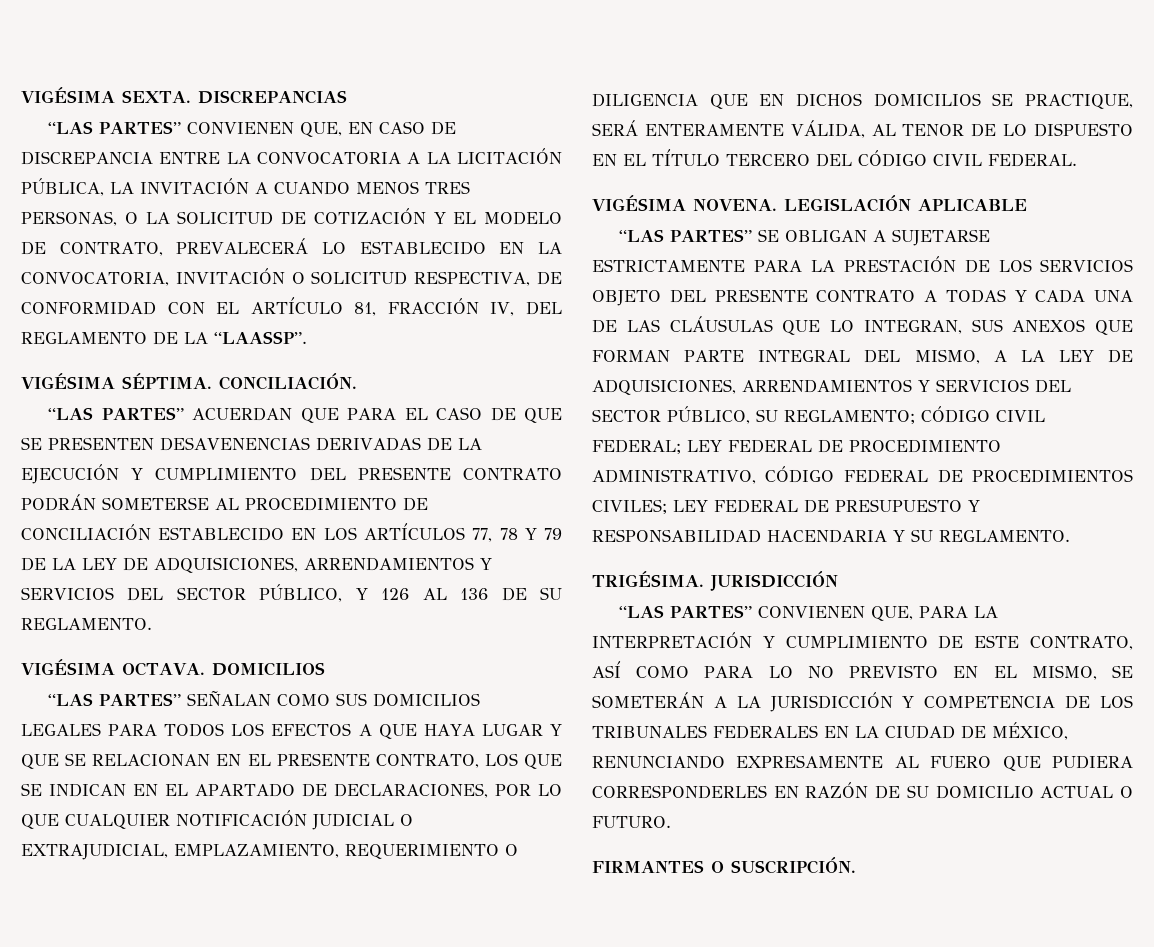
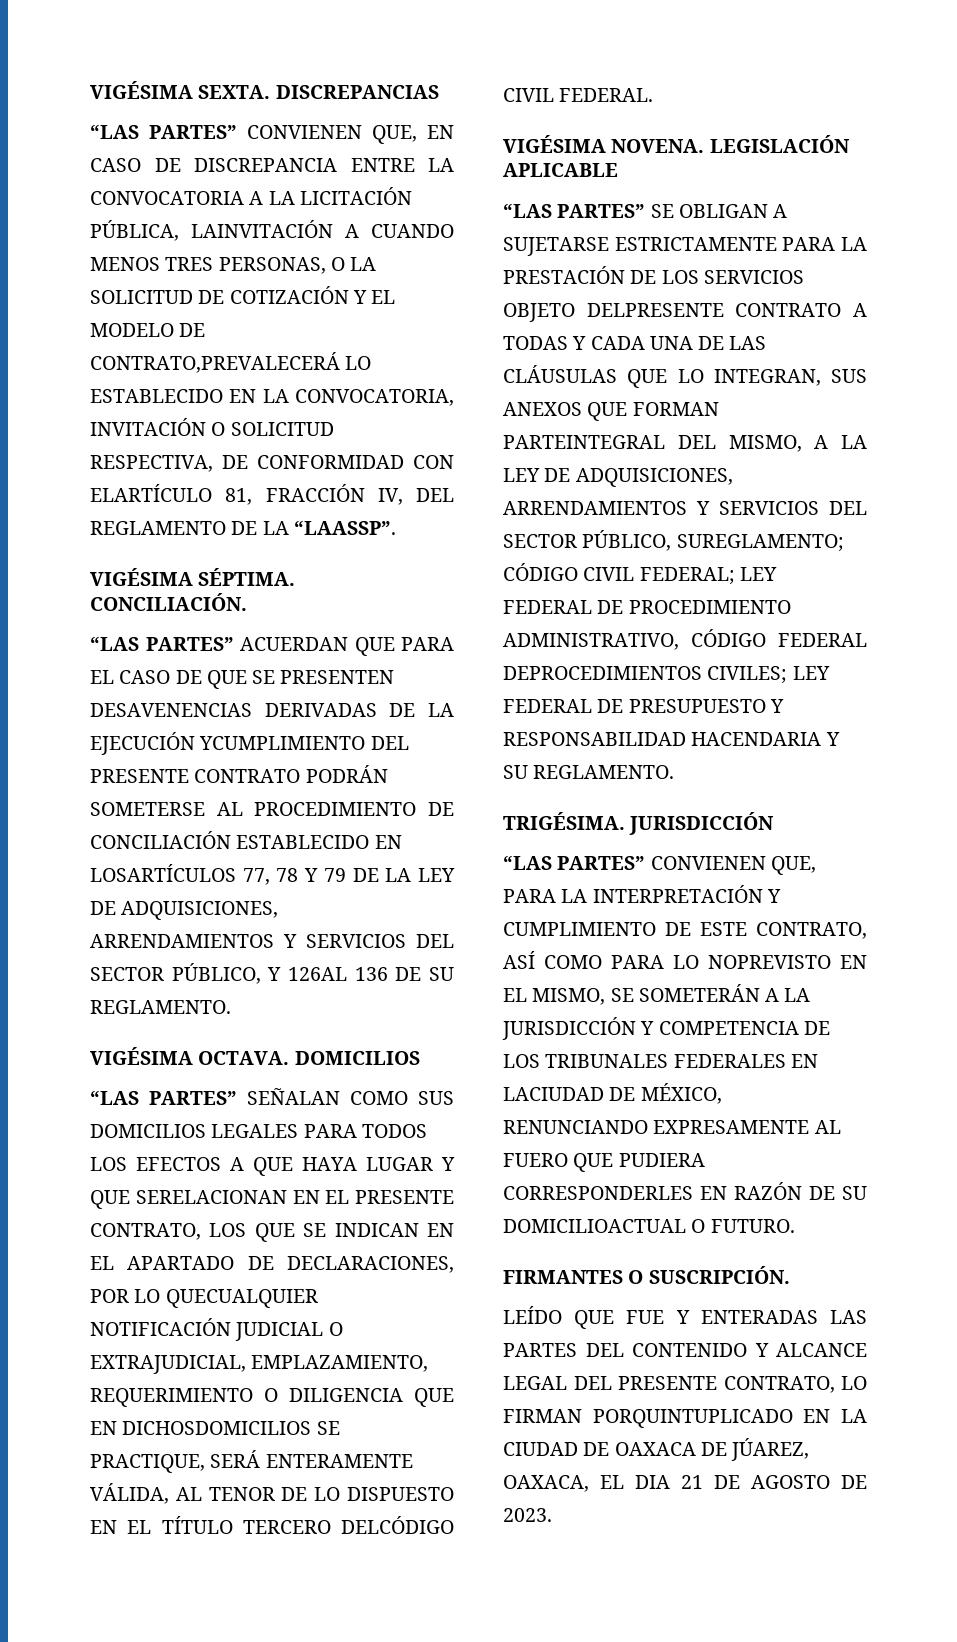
[110,178,249,194] LA INVITACIÓN -> [191,220,333,238] LAINVITACIÓN
[59,238,309,256] CONTRATO, PREVALECERÁ -> [90,352,340,373] CONTRATO,PREVALECERÁ
[216,297,343,314] EL ARTÍCULO -> [90,484,212,502] ELARTÍCULO
[131,468,298,480] Y CUMPLIMIENTO -> [199,736,366,750] YCUMPLIMIENTO
[323,523,465,540] LOS ARTÍCULOS -> [90,864,236,882] LOSARTÍCULOS
[381,588,447,600] 126 AL -> [288,967,347,981] 126AL
[65,753,211,766] SE RELACIONAN -> [135,1190,287,1204] SERELACIONAN
[21,814,170,829] QUE CUALQUIER -> [165,1289,318,1308] QUECUALQUIER
[796,93,981,107] DICHOS DOMICILIOS -> [122,1421,312,1435] DICHOSDOMICILIOS
[816,150,927,167] DEL CÓDIGO -> [341,1516,454,1534] DELCÓDIGO
[669,289,808,303] DEL PRESENTE -> [586,303,724,317] DELPRESENTE
[684,350,851,362] PARTE INTEGRAL -> [503,435,665,449] PARTEINTEGRAL
[756,409,915,424] SU REGLAMENTO; -> [676,534,844,552] SUREGLAMENTO;
[937,469,1133,483] DE PROCEDIMIENTOS -> [503,666,702,680] DEPROCEDIMIENTOS
[807,665,939,678] NO PREVISTO -> [708,955,831,969] NOPREVISTO
[855,725,955,739] LA CIUDAD -> [503,1087,604,1101] LACIUDAD
[935,785,1114,799] DOMICILIO ACTUAL -> [503,1219,686,1233] DOMICILIOACTUAL
(856, 865) none -> [503,1306,867,1329] [503,1343,867,1357] [503,1376,867,1393] [503,1409,867,1428] [503,1438,810,1461] [503,1475,867,1492] [503,1508,552,1522] // LEÍDO QUE FUE Y ENTERADAS LAS PARTES DEL CONTENIDO Y ALCANCE LEGAL DEL PRESENTE CONTRATO, LO FIRMAN PORQUINTUPLICADO EN LA CIUDAD DE OAXACA DE JÚAREZ, OAXACA, EL DIA 21 DE AGOSTO DE 2023.

